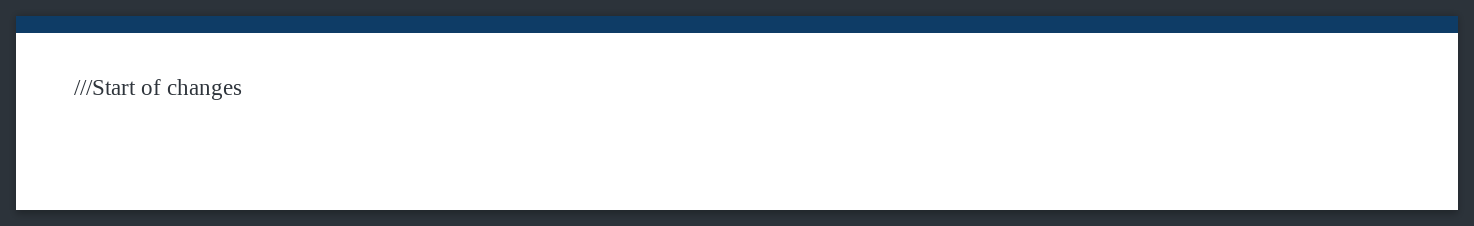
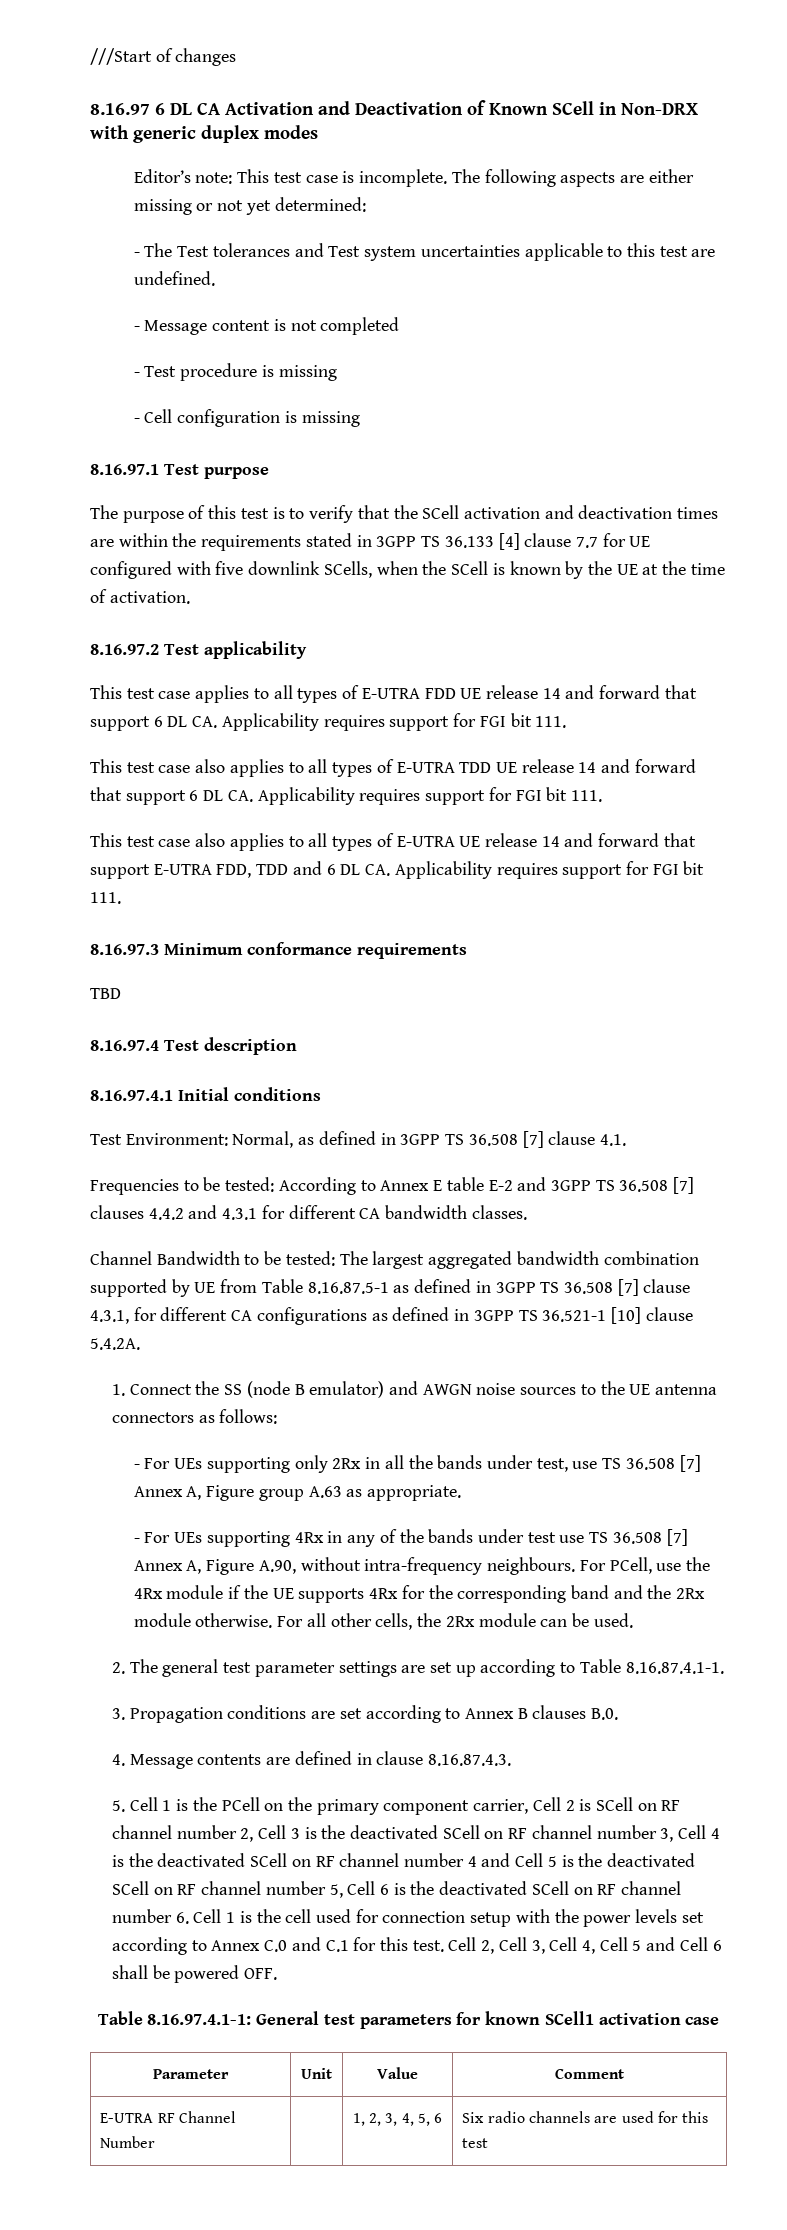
(243, 89) none -> [90,100,698,115] [90,125,318,143] [133,169,694,187] [133,197,366,215] [133,243,716,261] [133,271,215,286] [133,317,400,335] [133,363,337,381] [133,409,360,427] [90,464,269,479] [90,505,719,523] [90,533,651,551] [90,561,725,579] [90,589,190,604] [90,641,307,659] [90,685,697,703] [90,713,567,731] [90,759,696,777] [90,787,602,805] [90,833,696,851] [90,861,705,879] [90,892,121,904] [90,942,467,959] [90,988,121,999] [90,1037,297,1055] [90,1087,321,1101] [90,1131,626,1148] [90,1177,695,1195] [90,1205,527,1220] [90,1251,699,1269] [90,1279,691,1297] [90,1307,693,1325] [90,1338,140,1350] [111,1381,718,1398] [111,1409,278,1424] [133,1455,701,1473] [133,1485,462,1501] [133,1529,688,1547] [133,1557,710,1575] [133,1585,706,1603] [133,1613,633,1630] [111,1659,724,1677] [111,1705,619,1723] [111,1751,511,1769] [111,1797,681,1815] [111,1825,720,1842] [111,1853,696,1867] [111,1881,682,1898] [111,1909,704,1927] [111,1937,722,1955] [111,1965,278,1983] [97,2011,720,2029] [153,2069,229,2079] [301,2068,332,2079] [377,2067,418,2079] [555,2068,624,2079] [100,2111,236,2123] [100,2136,156,2148] [352,2113,443,2126] [462,2111,709,2123] [462,2138,489,2148] // 8.16.97 6 DL CA Activation and Deactivation of Known SCell in Non-DRX with generic duplex modes // Editor’s note: This test case is incomplete. The following aspects are either missing or not yet determined: // - The Test tolerances and Test system uncertainties applicable to this test are undefined. // - Message content is not completed // - Test procedure is missing // - Cell configuration is missing // 8.16.97.1 Test purpose // The purpose of this test is to verify that the SCell activation and deactivation times are within the requirements stated in 3GPP TS 36.133 [4] clause 7.7 for UE configured with five downlink SCells, when the SCell is known by the UE at the time of activation. // 8.16.97.2 Test applicability // This test case applies to all types of E-UTRA FDD UE release 14 and forward that support 6 DL CA. Applicability requires support for FGI bit 111. // This test case also applies to all types of E-UTRA TDD UE release 14 and forward that support 6 DL CA. Applicability requires support for FGI bit 111. // This test case also applies to all types of E-UTRA UE release 14 and forward that support E-UTRA FDD, TDD and 6 DL CA. Applicability requires support for FGI bit 111. // 8.16.97.3 Minimum conformance requirements // TBD // 8.16.97.4 Test description // 8.16.97.4.1 Initial conditions // Test Environment: Normal, as defined in 3GPP TS 36.508 [7] clause 4.1. // Frequencies to be tested: According to Annex E table E-2 and 3GPP TS 36.508 [7] clauses 4.4.2 and 4.3.1 for different CA bandwidth classes. // Channel Bandwidth to be tested: The largest aggregated bandwidth combination supported by UE from Table 8.16.87.5-1 as defined in 3GPP TS 36.508 [7] clause 4.3.1, for different CA configurations as defined in 3GPP TS 36.521-1 [10] clause 5.4.2A. // 1. Connect the SS (node B emulator) and AWGN noise sources to the UE antenna connectors as follows: // - For UEs supporting only 2Rx in all the bands under test, use TS 36.508 [7] Annex A, Figure group A.63 as appropriate. // - For UEs supporting 4Rx in any of the bands under test use TS 36.508 [7] Annex A, Figure A.90, without intra-frequency neighbours. For PCell, use the 4Rx module if the UE supports 4Rx for the corresponding band and the 2Rx module otherwise. For all other cells, the 2Rx module can be used. // 2. The general test parameter settings are set up according to Table 8.16.87.4.1-1. // 3. Propagation conditions are set according to Annex B clauses B.0. // 4. Message contents are defined in clause 8.16.87.4.3. // 5. Cell 1 is the PCell on the primary component carrier, Cell 2 is SCell on RF channel number 2, Cell 3 is the deactivated SCell on RF channel number 3, Cell 4 is the deactivated SCell on RF channel number 4 and Cell 5 is the deactivated SCell on RF channel number 5, Cell 6 is the deactivated SCell on RF channel number 6. Cell 1 is the cell used for connection setup with the power levels set according to Annex C.0 and C.1 for this test. Cell 2, Cell 3, Cell 4, Cell 5 and Cell 6 shall be powered OFF. // Table 8.16.97.4.1-1: General test parameters for known SCell1 activation case // Parameter | Unit | Value | Comment // E-UTRA RF Channel Number | | 1, 2, 3, 4, 5, 6 | Six radio channels are used for this test

